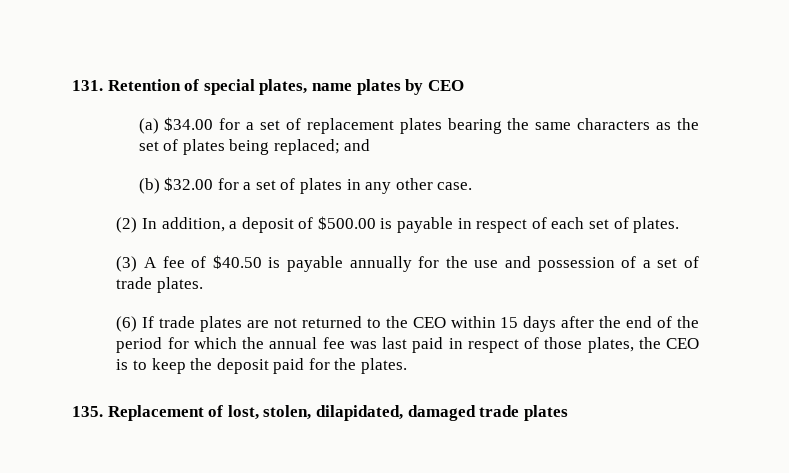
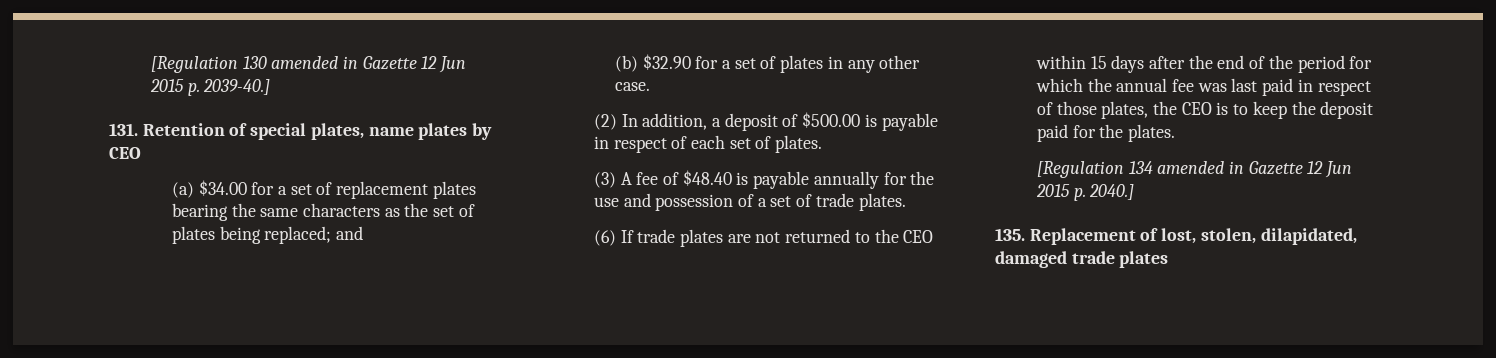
(72, 85) none -> [150,56,467,73] [149,79,271,96] [Regulation 130 amended in Gazette 12 Jun 2015 p. 2039-40.] //
[164,177,214,191] $32.00 -> [642,54,691,70] $32.90
[212,255,262,269] $40.50 -> [682,170,732,186] $48.40
(408, 366) none -> [1036,161,1353,178] [1035,184,1135,201] // [Regulation 134 amended in Gazette 12 Jun 2015 p. 2040.]

